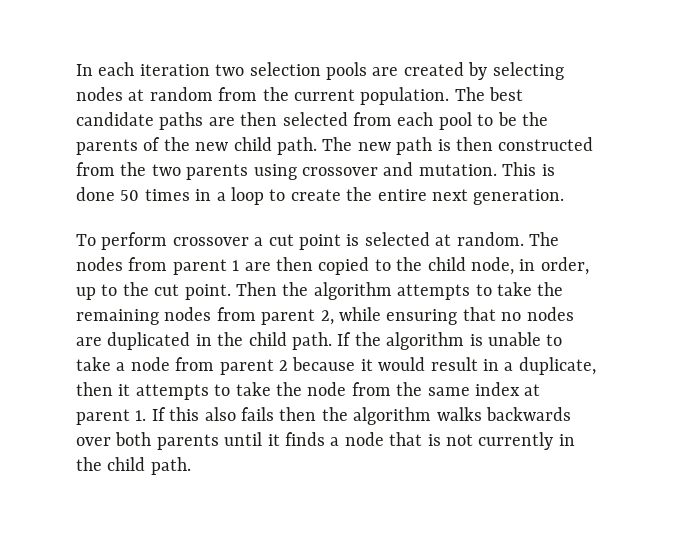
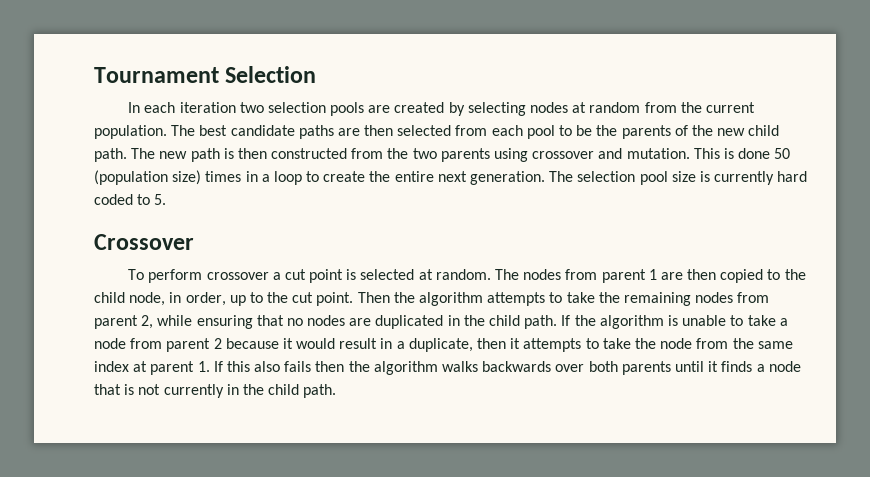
(76, 70) none -> [94,66,317,83] Tournament Selection //
(140, 195) none -> [94,170,202,185] (population size)
(565, 197) none -> [549,171,808,185] [94,194,167,205] [94,234,194,250] The selection pool size is currently hard coded to 5. // Crossover

